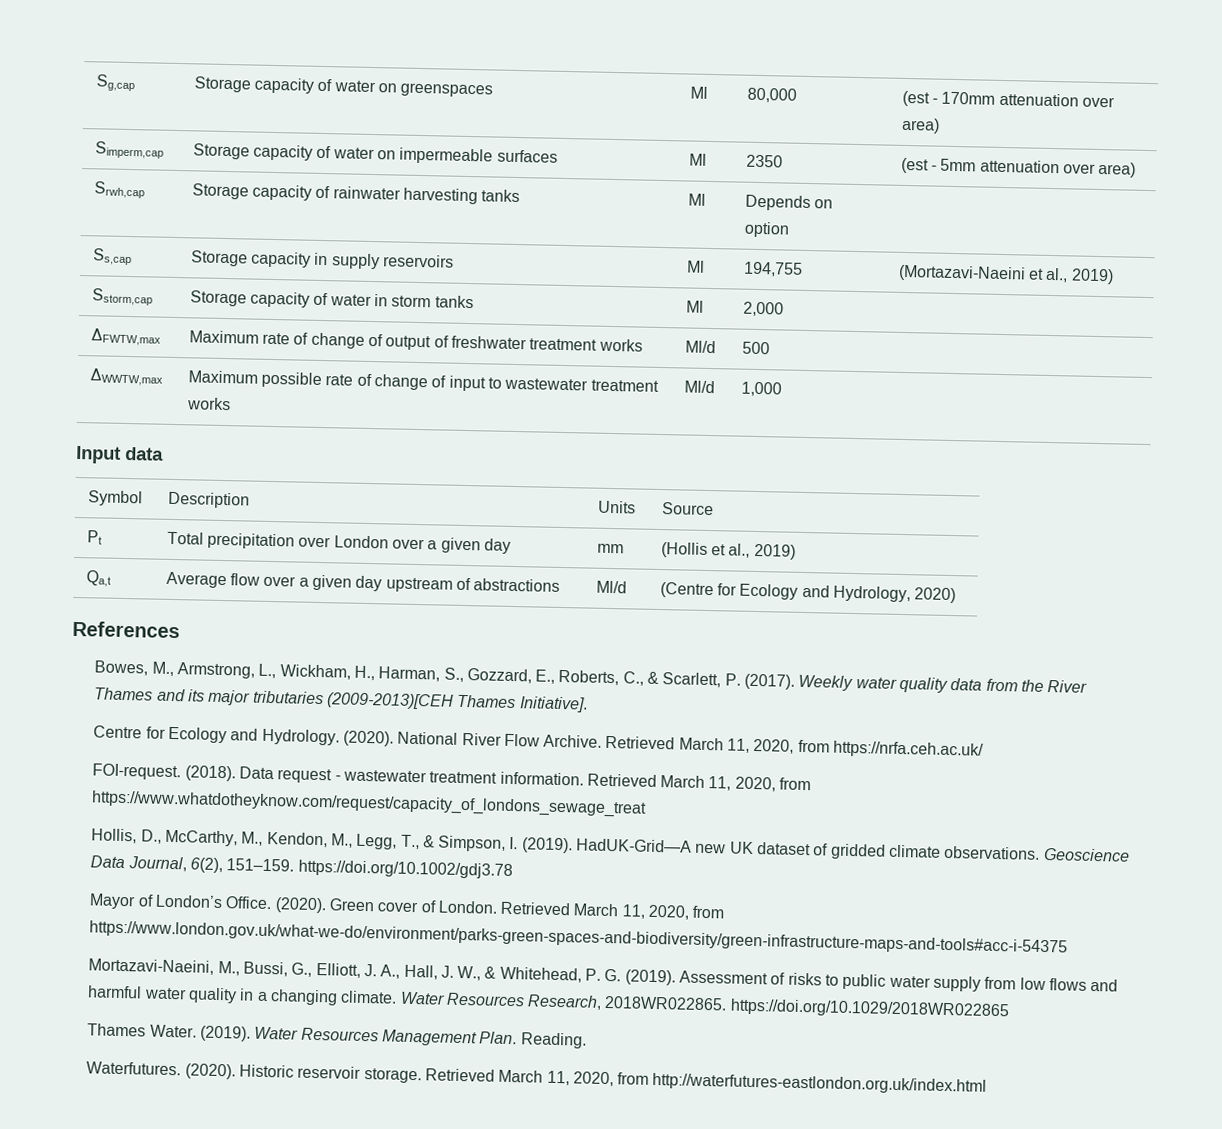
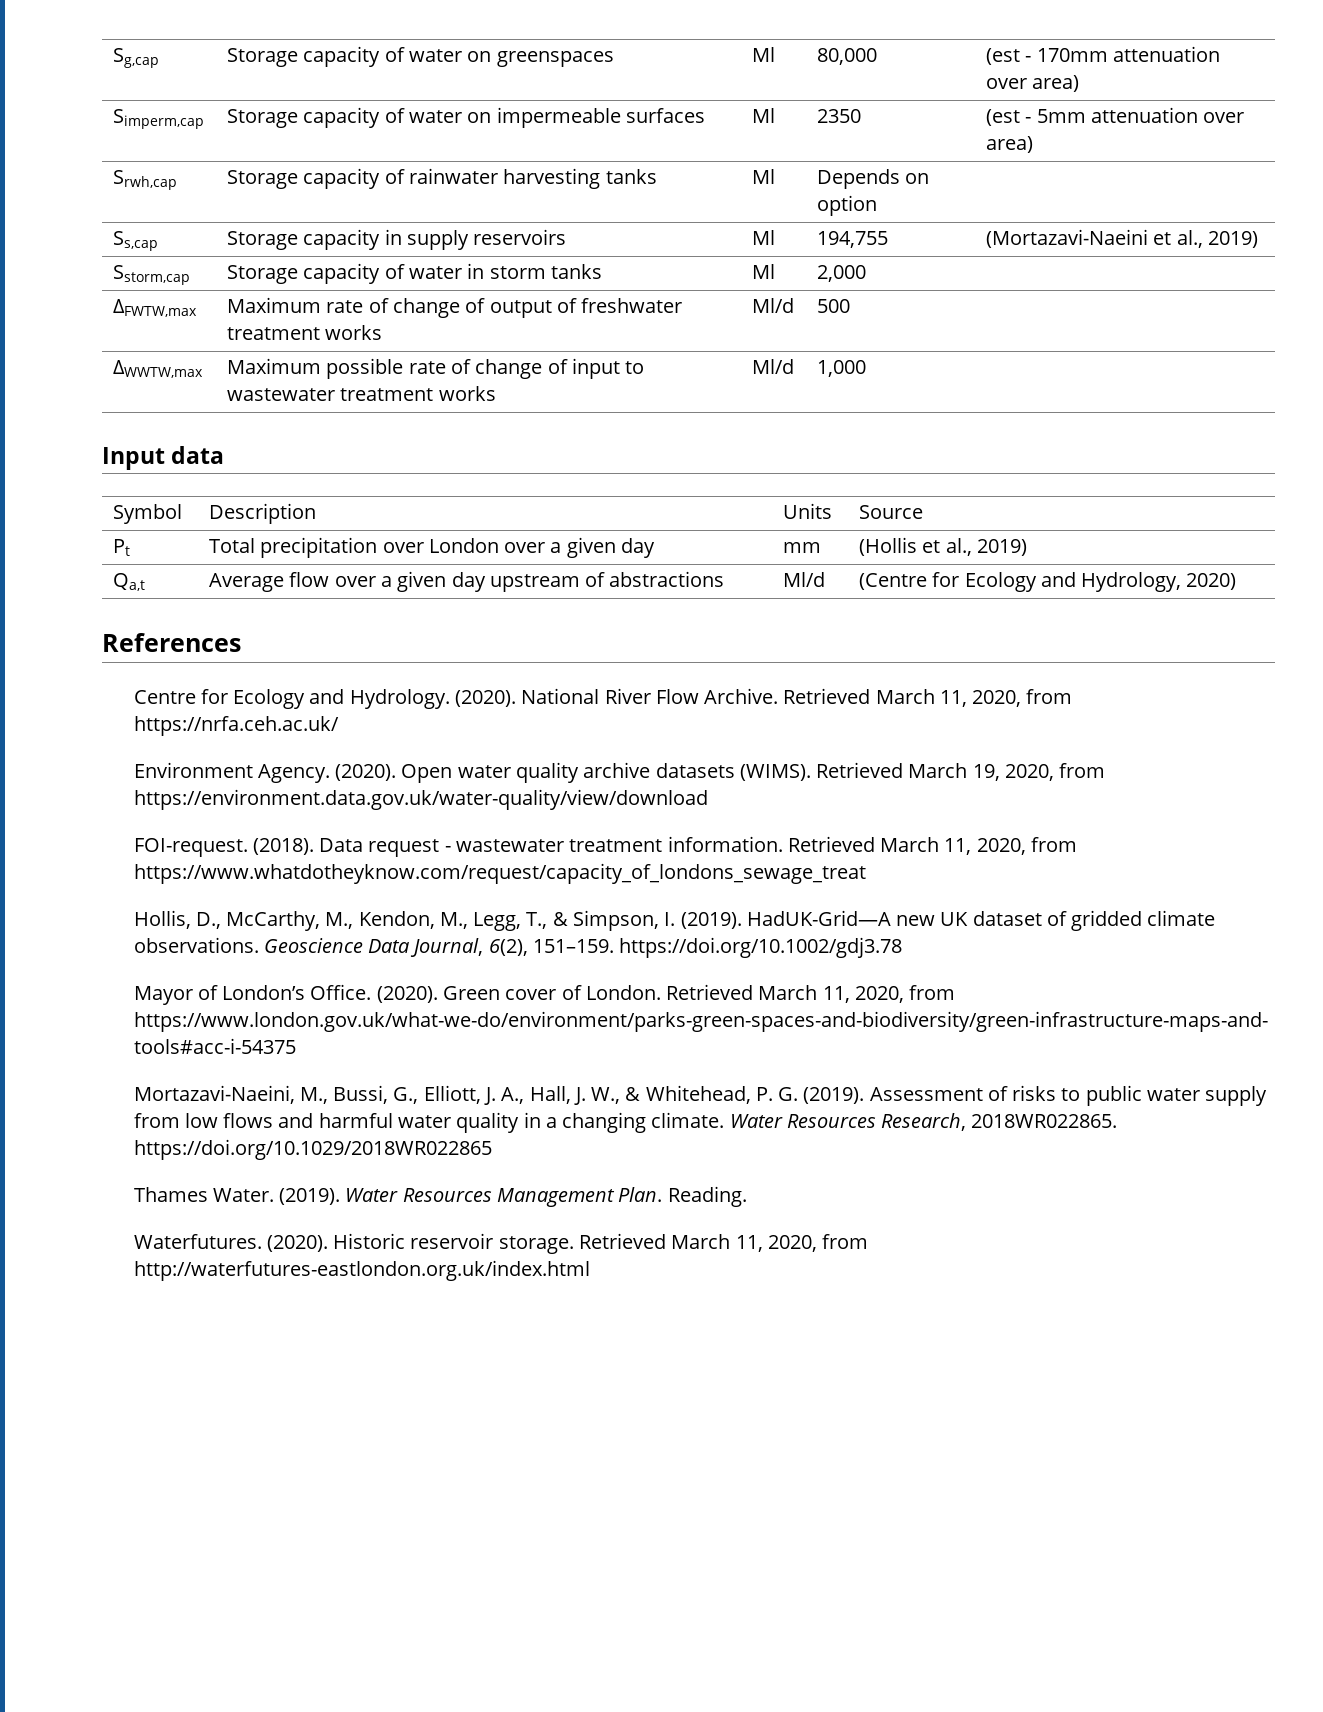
[94,660,1088,693] [94,687,588,713] // Bowes, M., Armstrong, L., Wickham, H., Harman, S., Gozzard, E., Roberts, C., & Scarlett, P. (2017). Weekly water quality data from the River Thames and its major tributaries (2009-2013)[CEH Thames Initiative]. -> (241, 642) none
(985, 749) none -> [133,762,1106,783] [133,789,708,810] // Environment Agency. (2020). Open water quality archive datasets (WIMS). Retrieved March 19, 2020, from https://environment.data.gov.uk/water-quality/view/download

